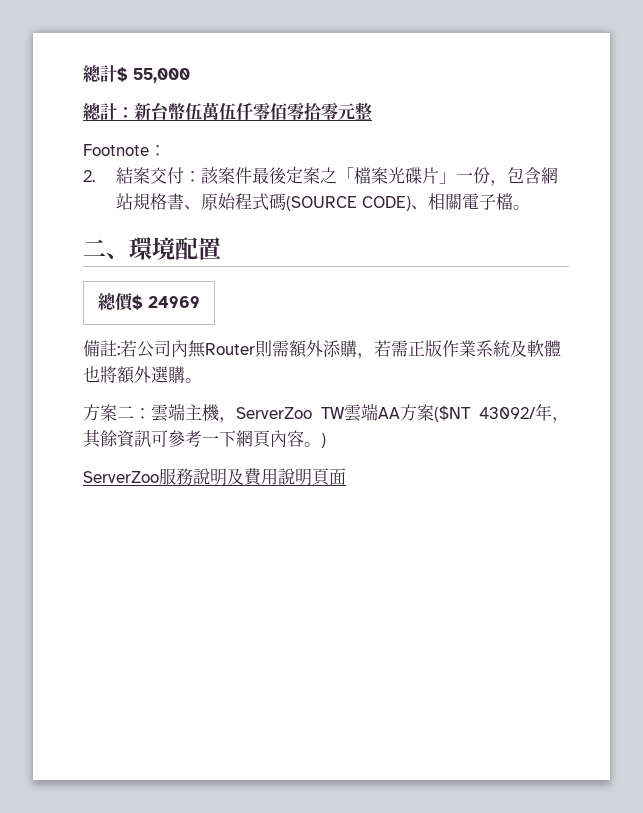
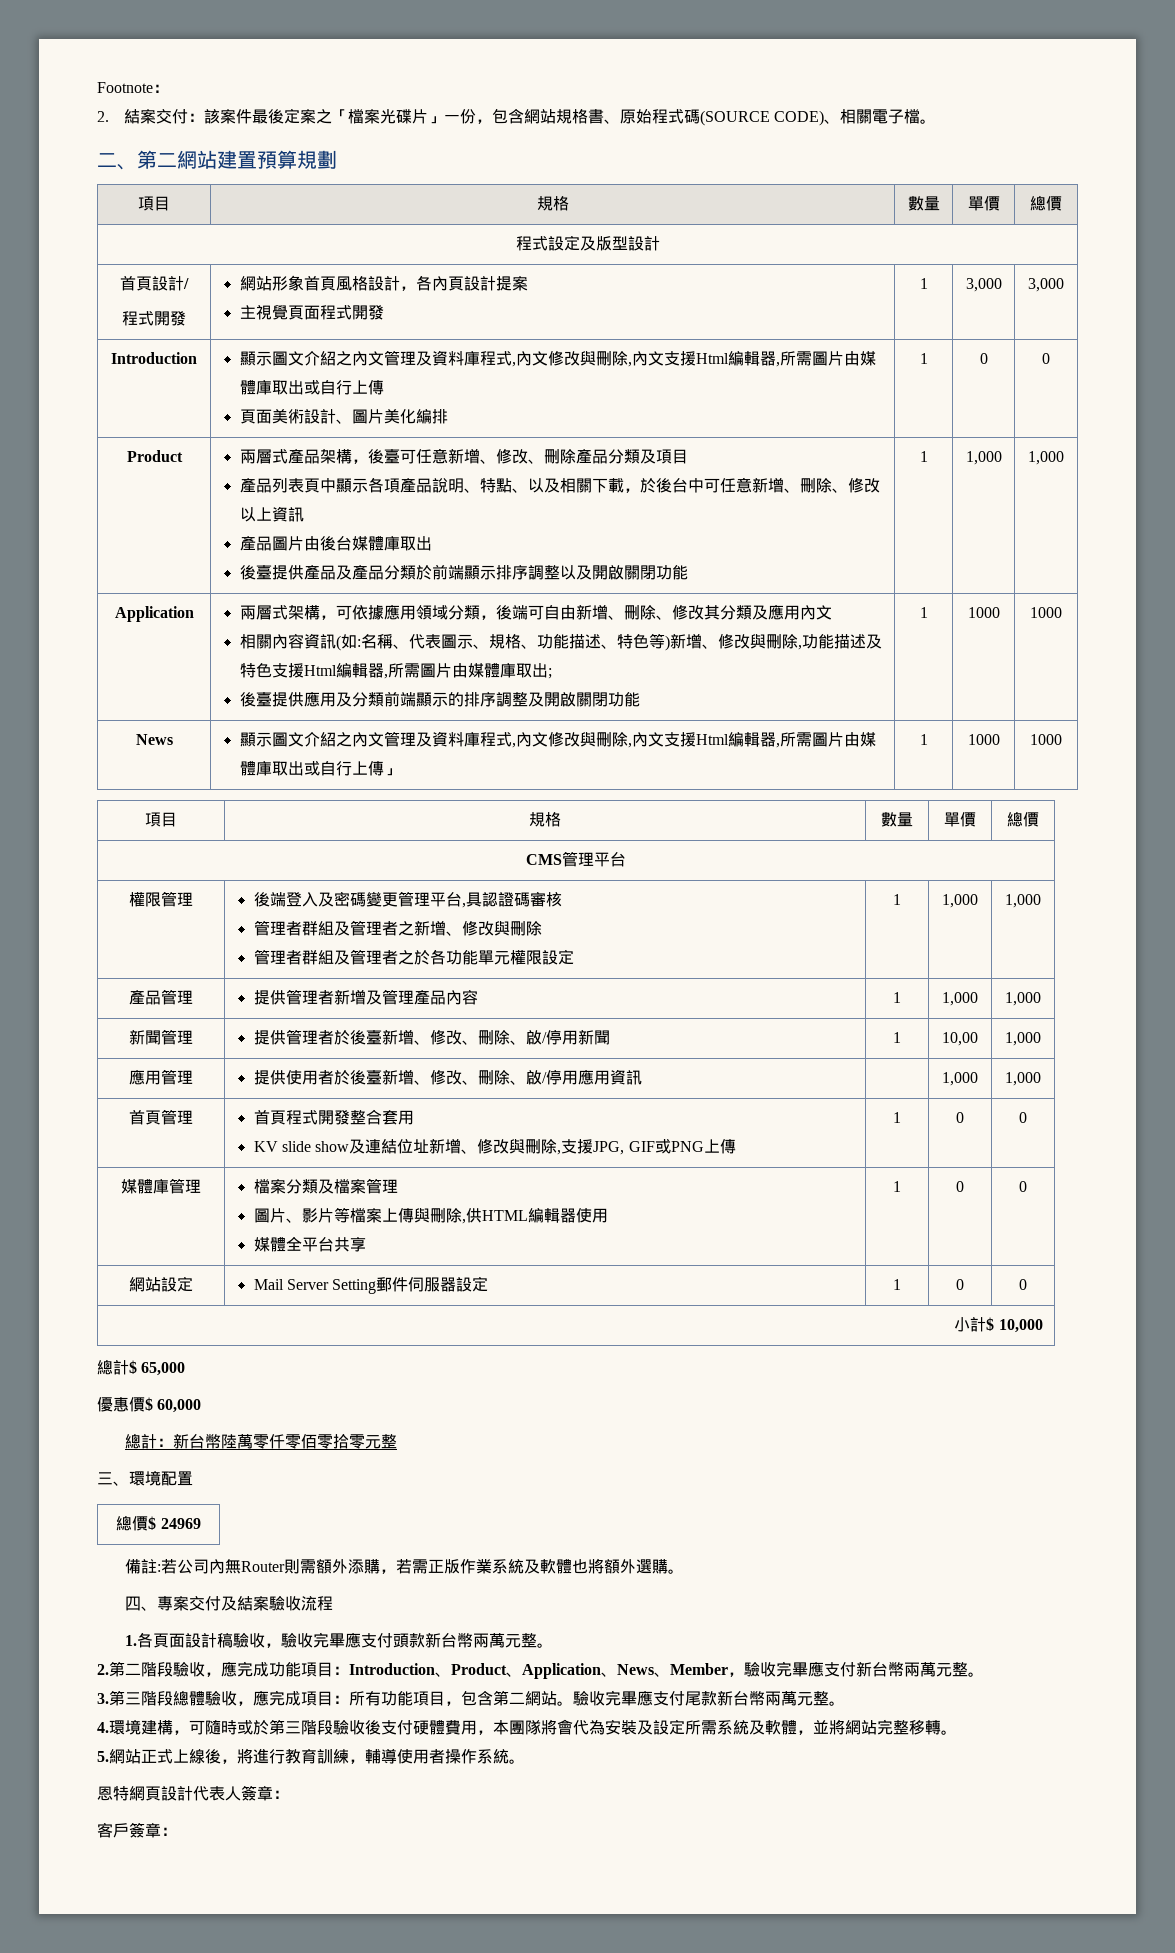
[83,65,190,83] [83,102,372,120] 總計$ 55,000 // 總計：新台幣伍萬伍仟零佰零拾零元整 // -> (97, 87) none
(129, 256) none -> [137,150,337,169] [138,196,170,211] [536,196,569,211] [907,196,940,211] [967,196,1000,211] [1030,195,1062,211] [515,235,660,251] [120,276,189,291] [122,311,186,326] [239,275,528,291] [239,304,384,320] [919,278,928,289] [965,278,1002,292] [1028,278,1064,292] [111,352,197,364] [239,350,876,367] [239,380,384,395] [239,409,448,424] [919,353,928,364] [979,353,988,364] [1042,353,1050,364] [126,450,183,462] [239,448,688,464] [239,477,880,493] [239,506,304,522] [239,536,432,551] [239,564,688,580] [919,451,928,462] [965,451,1002,465] [1028,451,1064,465] [114,606,194,622] [239,604,832,620] [239,633,882,651] [239,663,552,679] [239,691,640,707] [919,607,928,618] [967,607,1000,618] [1030,607,1062,618] [135,734,173,745] [239,731,876,748] [239,761,400,776] [919,734,928,745] [967,734,1000,745] [1030,734,1062,745] [145,812,177,827] [529,812,561,827] [881,812,913,827] [944,812,976,827] [1007,811,1039,827] [526,851,626,867] [129,891,193,907] [253,891,562,908] [253,920,542,936] [253,949,574,965] [893,894,901,905] [942,894,978,908] [1005,894,1041,908] [129,989,193,1005] [253,989,478,1005] [893,992,901,1003] [942,992,978,1006] [1005,992,1041,1006] [129,1029,193,1045] [253,1029,610,1045] [893,1032,901,1043] [942,1032,978,1046] [1005,1032,1041,1046] [129,1069,193,1085] [253,1069,642,1085] [942,1072,978,1086] [1005,1072,1041,1086] [129,1109,193,1125] [253,1109,414,1125] [253,1138,736,1155] [893,1112,901,1123] [956,1112,964,1123] [1019,1112,1027,1123] [121,1178,201,1194] [253,1178,398,1194] [253,1207,608,1224] [253,1236,366,1252] [893,1181,901,1192] [956,1181,964,1192] [1019,1181,1027,1192] [129,1276,193,1292] [253,1276,489,1294] [893,1279,901,1290] [956,1279,964,1290] [1019,1279,1027,1290] [954,1317,1043,1333] [97,1359,186,1376] [97,1397,202,1413] [125,1433,398,1449] [97,1472,129,1486] 第二網站建置預算規劃 // 項目 | 規格 | 數量 | 單價 | 總價 // 程式設定及版型設計 // 首頁設計/ // 程式開發 | 網站形象首頁風格設計，各內頁設計提案 // 主視覺頁面程式開發 | 1 | 3,000 | 3,000 // Introduction | 顯示圖文介紹之內文管理及資料庫程式,內文修改與刪除,內文支援Html編輯器,所需圖片由媒體庫取出或自行上傳 // 頁面美術設計、圖片美化編排 | 1 | 0 | 0 // Product | 兩層式產品架構，後臺可任意新增、修改、刪除產品分類及項目 // 產品列表頁中顯示各項產品說明、特點、以及相關下載，於後台中可任意新增、刪除、修改以上資訊 // 產品圖片由後台媒體庫取出 // 後臺提供產品及產品分類於前端顯示排序調整以及開啟關閉功能 | 1 | 1,000 | 1,000 // Application | 兩層式架構，可依據應用領域分類，後端可自由新增、刪除、修改其分類及應用內文 // 相關內容資訊(如:名稱、代表圖示、規格、功能描述、特色等)新增、修改與刪除,功能描述及特色支援Html編輯器,所需圖片由媒體庫取出; // 後臺提供應用及分類前端顯示的排序調整及開啟關閉功能 | 1 | 1000 | 1000 // News | 顯示圖文介紹之內文管理及資料庫程式,內文修改與刪除,內文支援Html編輯器,所需圖片由媒體庫取出或自行上傳」 | 1 | 1000 | 1000 // 項目 | 規格 | 數量 | 單價 | 總價 // CMS管理平台 // 權限管理 | 後端登入及密碼變更管理平台,具認證碼審核 // 管理者群組及管理者之新增、修改與刪除 // 管理者群組及管理者之於各功能單元權限設定 | 1 | 1,000 | 1,000 // 產品管理 | 提供管理者新增及管理產品內容 | 1 | 1,000 | 1,000 // 新聞管理 | 提供管理者於後臺新增、修改、刪除、啟/停用新聞 | 1 | 10,00 | 1,000 // 應用管理 | 提供使用者於後臺新增、修改、刪除、啟/停用應用資訊 | | 1,000 | 1,000 // 首頁管理 | 首頁程式開發整合套用 // KV slide show及連結位址新增、修改與刪除,支援JPG, GIF或PNG上傳 | 1 | 0 | 0 // 媒體庫管理 | 檔案分類及檔案管理 // 圖片、影片等檔案上傳與刪除,供HTML編輯器使用 // 媒體全平台共享 | 1 | 0 | 0 // 網站設定 | Mail Server Setting郵件伺服器設定 | 1 | 0 | 0 // 小計$ 10,000 // 總計$ 65,000 // 優惠價$ 60,000 // 總計：新台幣陸萬零仟零佰零拾零元整 // 三、
[83,403,569,423] [83,429,326,448] [83,468,346,486] 方案二：雲端主機，ServerZoo TW雲端AA方案($NT 43092/年，其餘資訊可參考一下網頁內容。) // ServerZoo服務說明及費用說明頁面 -> [125,1595,334,1611] [125,1632,554,1648] [97,1661,984,1679] [97,1690,845,1706] [97,1719,957,1735] [97,1748,525,1764] [97,1785,289,1801] [97,1822,177,1838] 四、專案交付及結案驗收流程 // 1.各頁面設計稿驗收，驗收完畢應支付頭款新台幣兩萬元整。 // 2.第二階段驗收，應完成功能項目：Introduction、Product、Application、News、Member，驗收完畢應支付新台幣兩萬元整。 // 3.第三階段總體驗收，應完成項目：所有功能項目，包含第二網站。驗收完畢應支付尾款新台幣兩萬元整。 // 4.環境建構，可隨時或於第三階段驗收後支付硬體費用，本團隊將會代為安裝及設定所需系統及軟體，並將網站完整移轉。 // 5.網站正式上線後，將進行教育訓練，輔導使用者操作系統。 // 恩特網頁設計代表人簽章： // 客戶簽章：

